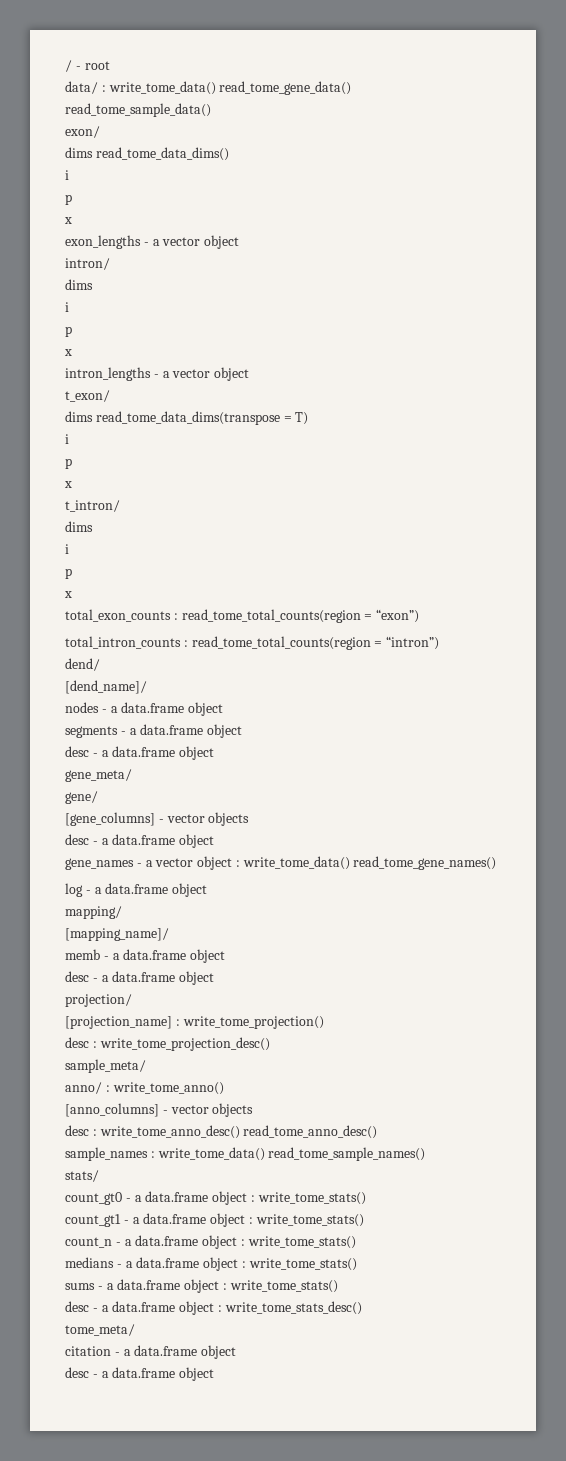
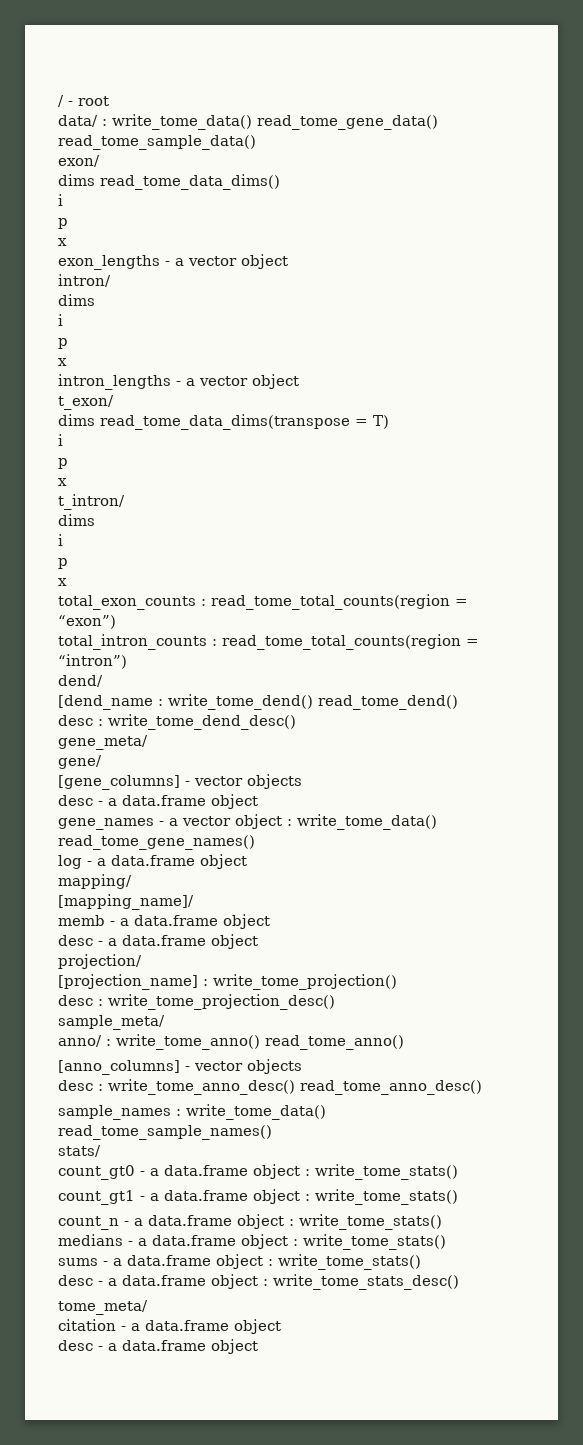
[65,680,147,694] [65,702,224,716] [65,724,243,738] [65,746,215,760] [dend_name]/ // nodes - a data.frame object // segments - a data.frame object // desc - a data.frame object -> [58,694,458,710] [58,714,296,730] [dend_name : write_tome_dend() read_tome_dend() // desc : write_tome_dend_desc()
(224, 1088) none -> [265,1035,404,1050] read_tome_anno()

